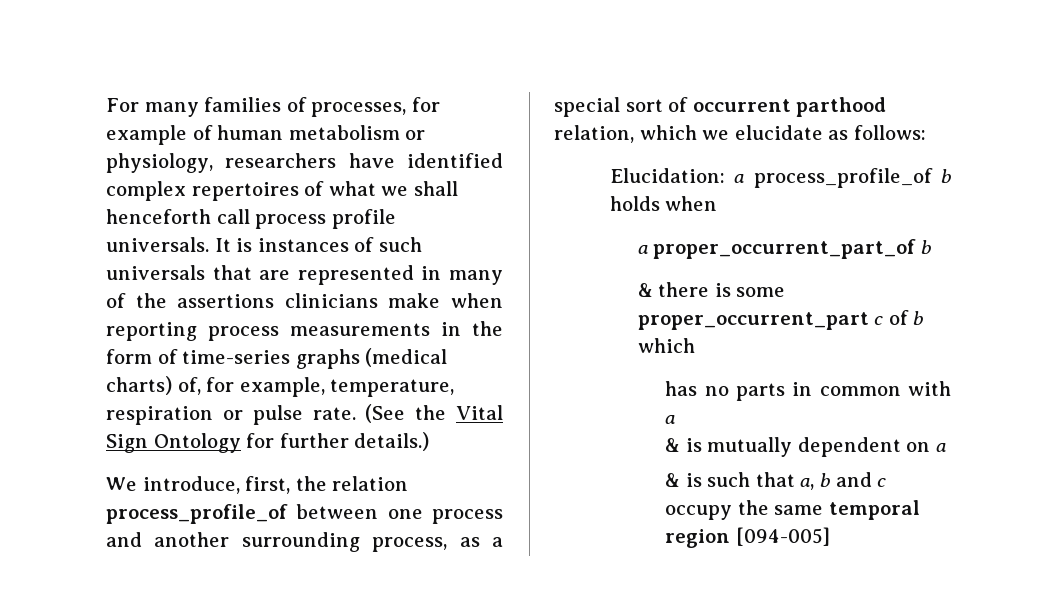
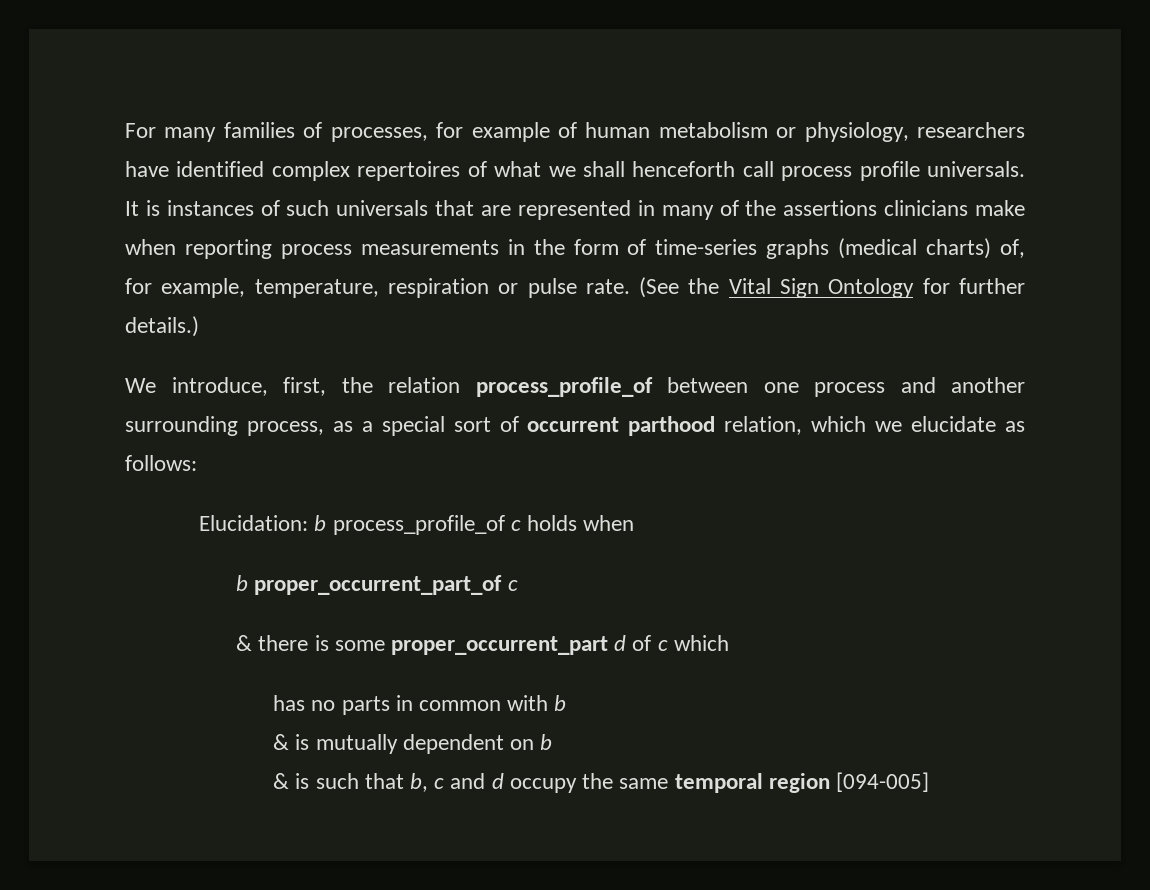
[734,168,951,188] a process_profile_of b -> [314,515,521,535] b process_profile_of c
[637,239,931,259] a proper_occurrent_part_of b -> [236,575,518,595] b proper_occurrent_part_of c
[874,310,924,325] c of b -> [614,635,668,651] d of c
[665,415,676,424] a -> [554,695,567,711] b
[936,443,947,452] a -> [540,734,553,750] b
[800,472,887,490] a, b and c -> [410,773,504,792] b, c and d

